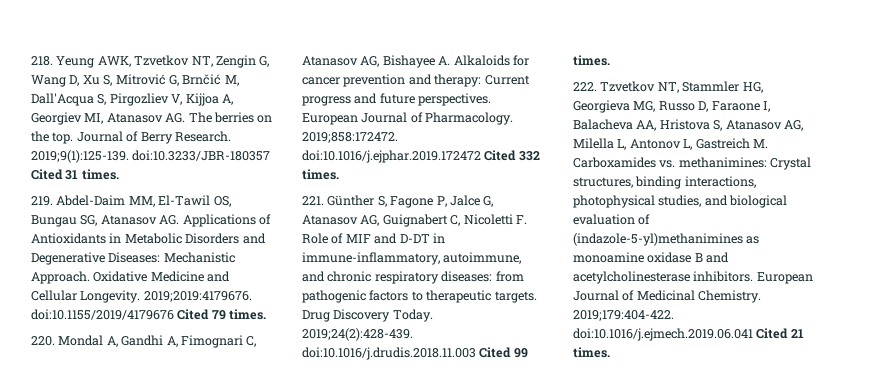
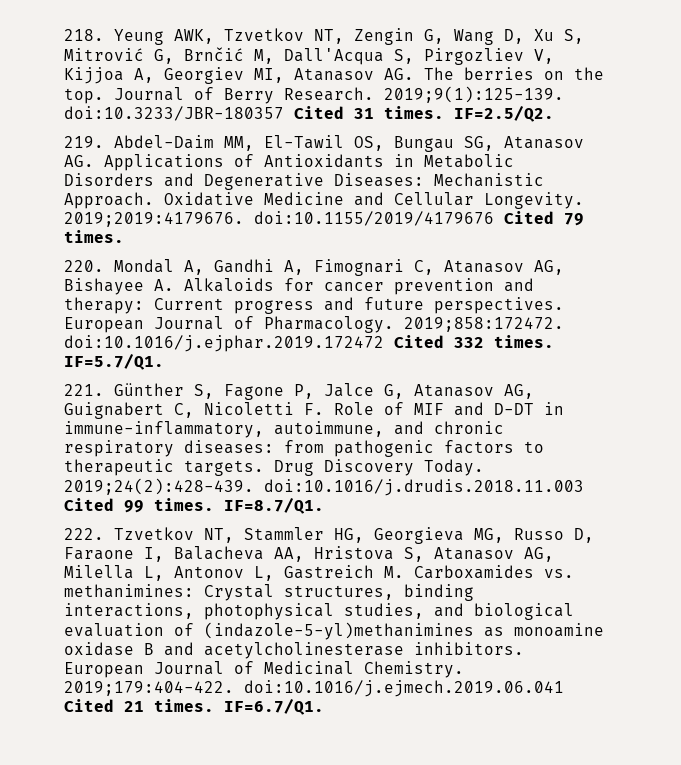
(119, 174) none -> [454,106,554,122] IF=2.5/Q2.
(339, 174) none -> [64,354,164,370] IF=5.7/Q1.
(610, 60) none -> [224,498,324,514] IF=8.7/Q1.
(610, 352) none -> [224,699,324,715] IF=6.7/Q1.

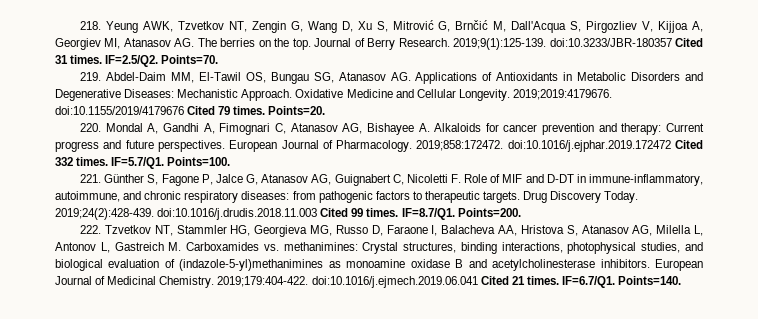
(554, 114) none -> [161,55,219,64] Points=70.
(124, 236) none -> [268,106,326,115] Points=20.
(164, 362) none -> [167,157,231,166] Points=100.
(324, 506) none -> [457,208,521,217] Points=200.
(324, 707) none -> [618,276,682,285] Points=140.

